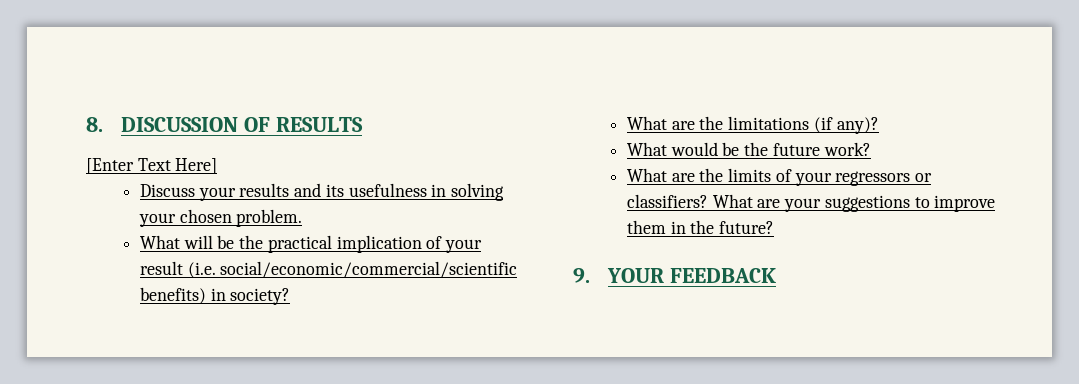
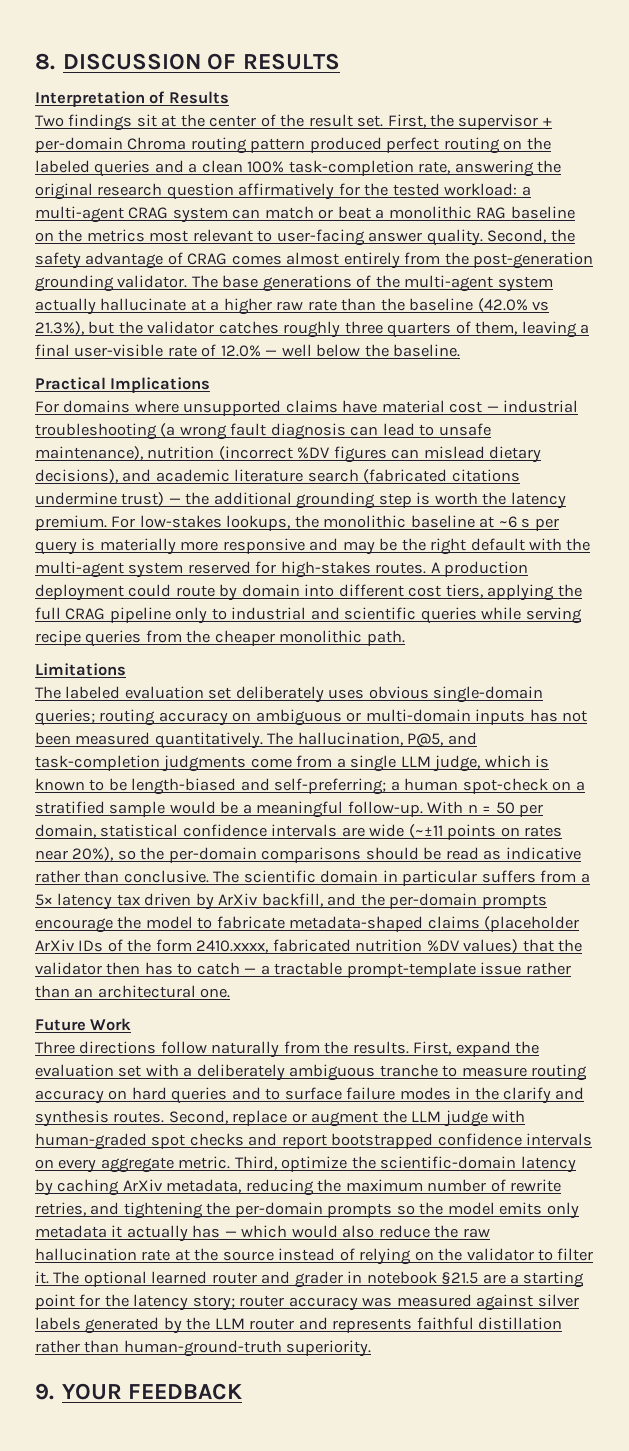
[86,158,218,174] [140,183,505,201] [139,209,303,227] [140,235,483,253] [140,261,518,278] [140,287,291,305] [627,116,879,134] [627,142,871,156] [627,168,933,186] [627,194,996,212] [627,220,775,234] [Enter Text Here] // Discuss your results and its usefulness in solving your chosen problem. // What will be the practical implication of your result (i.e. social/economic/commercial/scientific benefits) in society? // What are the limitations (if any)? // What would be the future work? // What are the limits of your regressors or classifiers? What are your suggestions to improve them in the future? -> [35,91,229,107] [35,114,552,131] [35,137,551,154] [35,160,562,177] [35,183,531,200] [35,206,575,223] [35,229,575,246] [35,252,594,269] [35,275,553,292] [35,298,550,315] [35,321,590,338] [35,344,461,357] [35,377,211,393] [35,400,579,416] [35,423,491,440] [35,446,542,463] [35,469,520,483] [35,492,566,509] [35,515,559,531] [35,538,591,555] [35,561,529,578] [35,584,582,601] [35,607,582,624] [35,630,405,647] [35,663,126,676] [35,686,544,703] [35,709,588,726] [35,732,477,749] [35,755,550,772] [35,778,585,795] [35,801,544,818] [35,824,563,840] [35,847,581,863] [35,870,590,886] [35,893,547,910] [35,916,580,933] [35,939,583,953] [35,962,571,978] [35,985,231,998] [35,1018,132,1031] [35,1041,540,1058] [35,1064,588,1081] [35,1087,585,1104] [35,1110,526,1127] [35,1133,593,1150] [35,1156,576,1173] [35,1179,562,1196] [35,1202,579,1219] [35,1225,490,1242] [35,1248,594,1265] [35,1271,585,1288] [35,1294,579,1311] [35,1317,563,1334] [35,1340,372,1357] Interpretation of Results // Two findings sit at the center of the result set. First, the supervisor + per-domain Chroma routing pattern produced perfect routing on the labeled queries and a clean 100% task-completion rate, answering the original research question affirmatively for the tested workload: a multi-agent CRAG system can match or beat a monolithic RAG baseline on the metrics most relevant to user-facing answer quality. Second, the safety advantage of CRAG comes almost entirely from the post-generation grounding validator. The base generations of the multi-agent system actually hallucinate at a higher raw rate than the baseline (42.0% vs 21.3%), but the validator catches roughly three quarters of them, leaving a final user-visible rate of 12.0% — well below the baseline. // Practical Implications // For domains where unsupported claims have material cost — industrial troubleshooting (a wrong fault diagnosis can lead to unsafe maintenance), nutrition (incorrect %DV figures can mislead dietary decisions), and academic literature search (fabricated citations undermine trust) — the additional grounding step is worth the latency premium. For low-stakes lookups, the monolithic baseline at ~6 s per query is materially more responsive and may be the right default with the multi-agent system reserved for high-stakes routes. A production deployment could route by domain into different cost tiers, applying the full CRAG pipeline only to industrial and scientific queries while serving recipe queries from the cheaper monolithic path. // Limitations // The labeled evaluation set deliberately uses obvious single-domain queries; routing accuracy on ambiguous or multi-domain inputs has not been measured quantitatively. The hallucination, P@5, and task-completion judgments come from a single LLM judge, which is known to be length-biased and self-preferring; a human spot-check on a stratified sample would be a meaningful follow-up. With n = 50 per domain, statistical confidence intervals are wide (~±11 points on rates near 20%), so the per-domain comparisons should be read as indicative rather than conclusive. The scientific domain in particular suffers from a 5× latency tax driven by ArXiv backfill, and the per-domain prompts encourage the model to fabricate metadata-shaped claims (placeholder ArXiv IDs of the form 2410.xxxx, fabricated nutrition %DV values) that the validator then has to catch — a tractable prompt-template issue rather than an architectural one. // Future Work // Three directions follow naturally from the results. First, expand the evaluation set with a deliberately ambiguous tranche to measure routing accuracy on hard queries and to surface failure modes in the clarify and synthesis routes. Second, replace or augment the LLM judge with human-graded spot checks and report bootstrapped confidence intervals on every aggregate metric. Third, optimize the scientific-domain latency by caching ArXiv metadata, reducing the maximum number of rewrite retries, and tightening the per-domain prompts so the model emits only metadata it actually has — which would also reduce the raw hallucination rate at the source instead of relying on the validator to filter it. The optional learned router and grader in notebook §21.5 are a starting point for the latency story; router accuracy was measured against silver labels generated by the LLM router and represents faithful distillation rather than human-ground-truth superiority.

